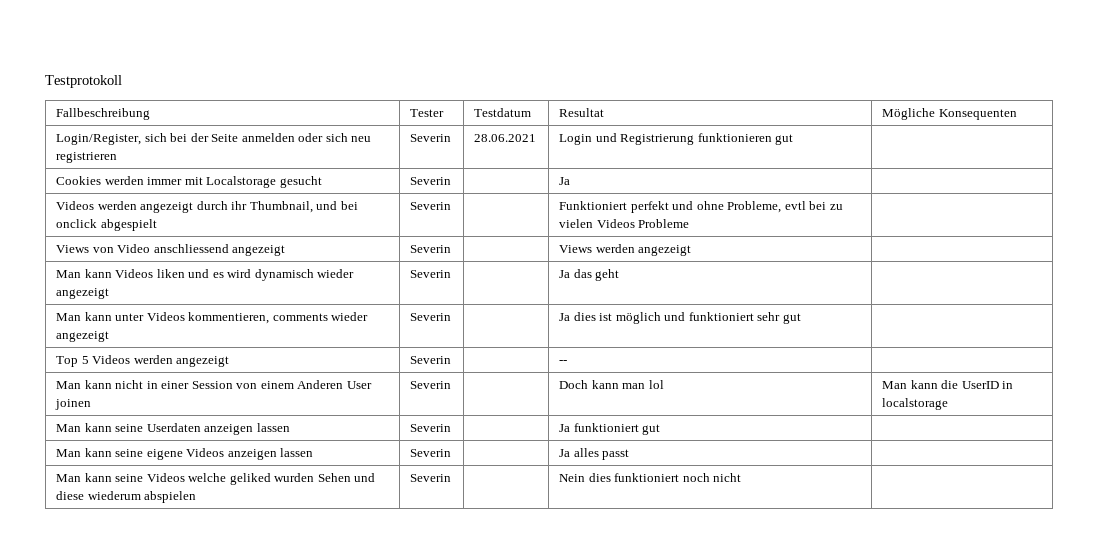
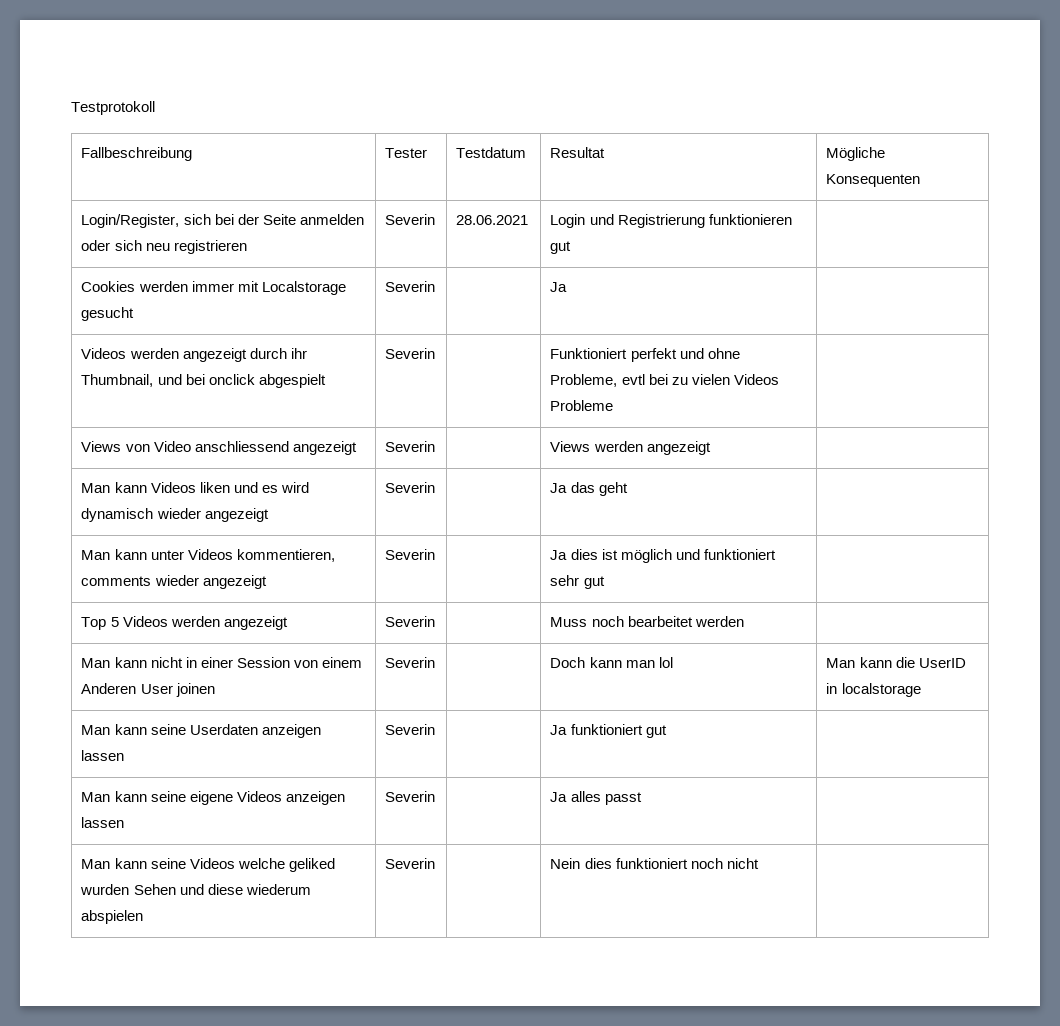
[559,360,568,364] -- -> [550,616,744,627] Muss noch bearbeitet werden

